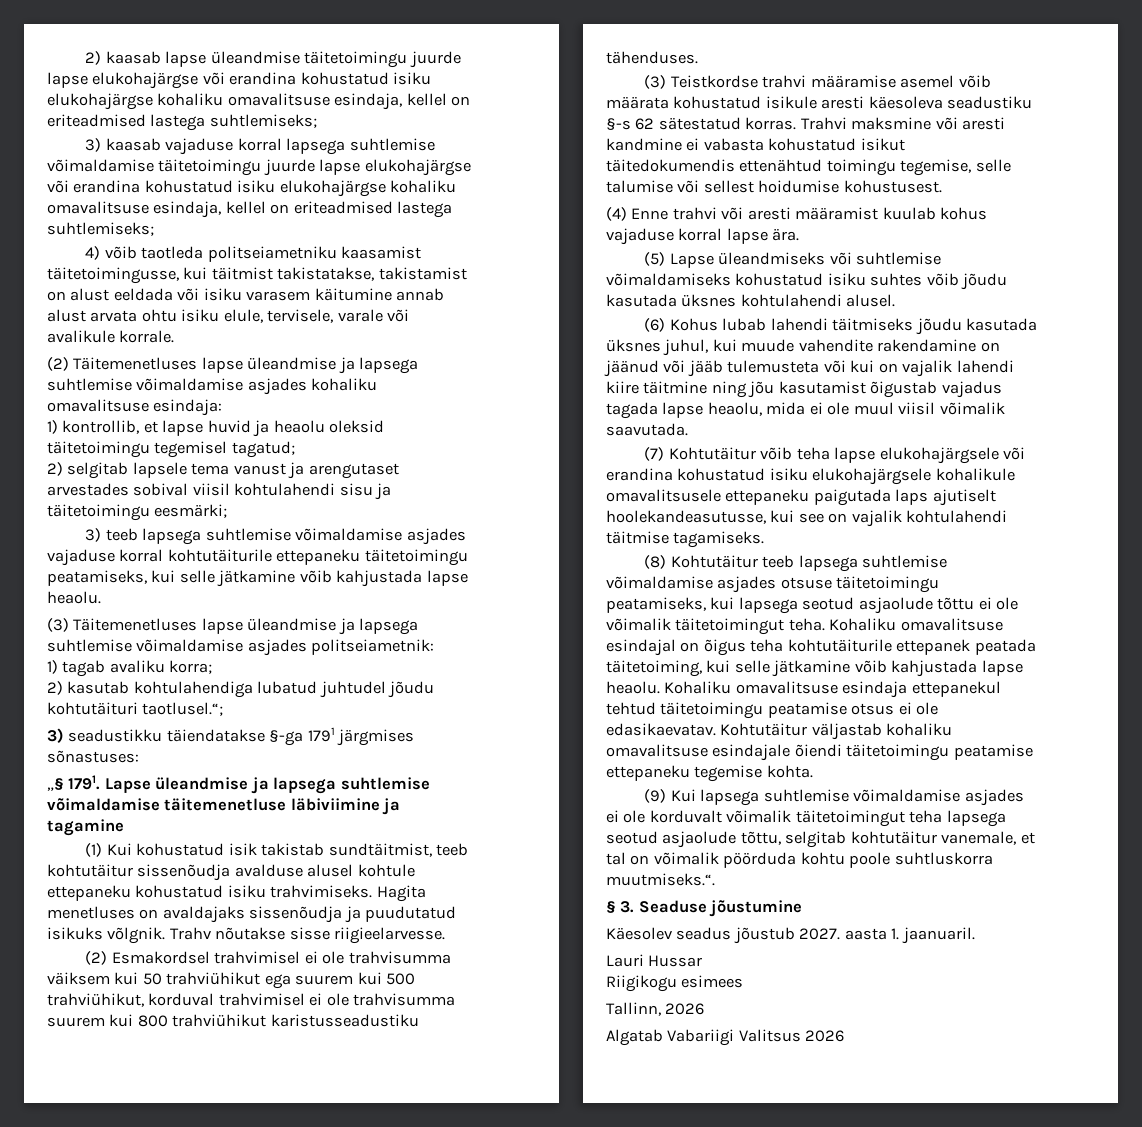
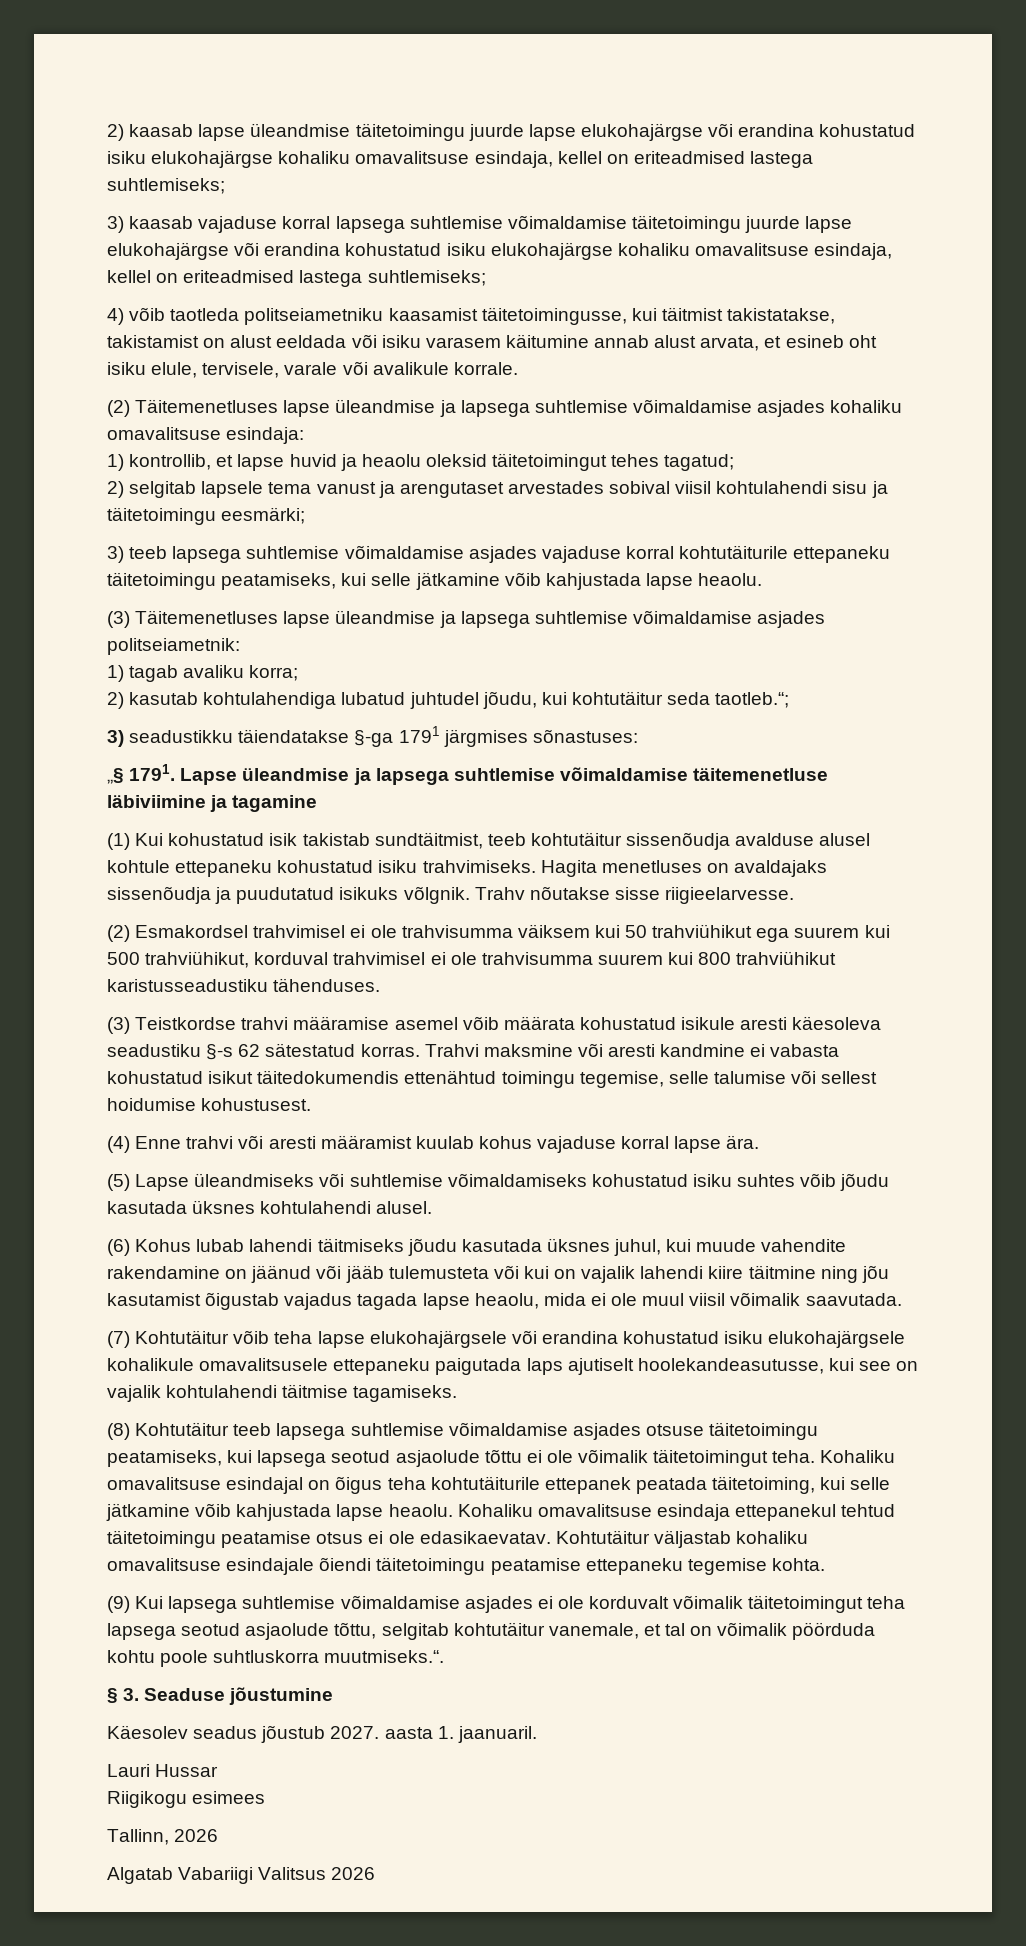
[90,309,177,322] arvata ohtu -> [700,335,877,351] arvata, et esineb oht
[47,441,228,458] täitetoimingu tegemisel -> [492,453,660,471] täitetoimingut tehes
[388,681,435,698] [47,702,224,716] jõudu kohtutäituri taotlusel.“; -> [482,691,790,709] jõudu, kui kohtutäitur seda taotleb.“;

